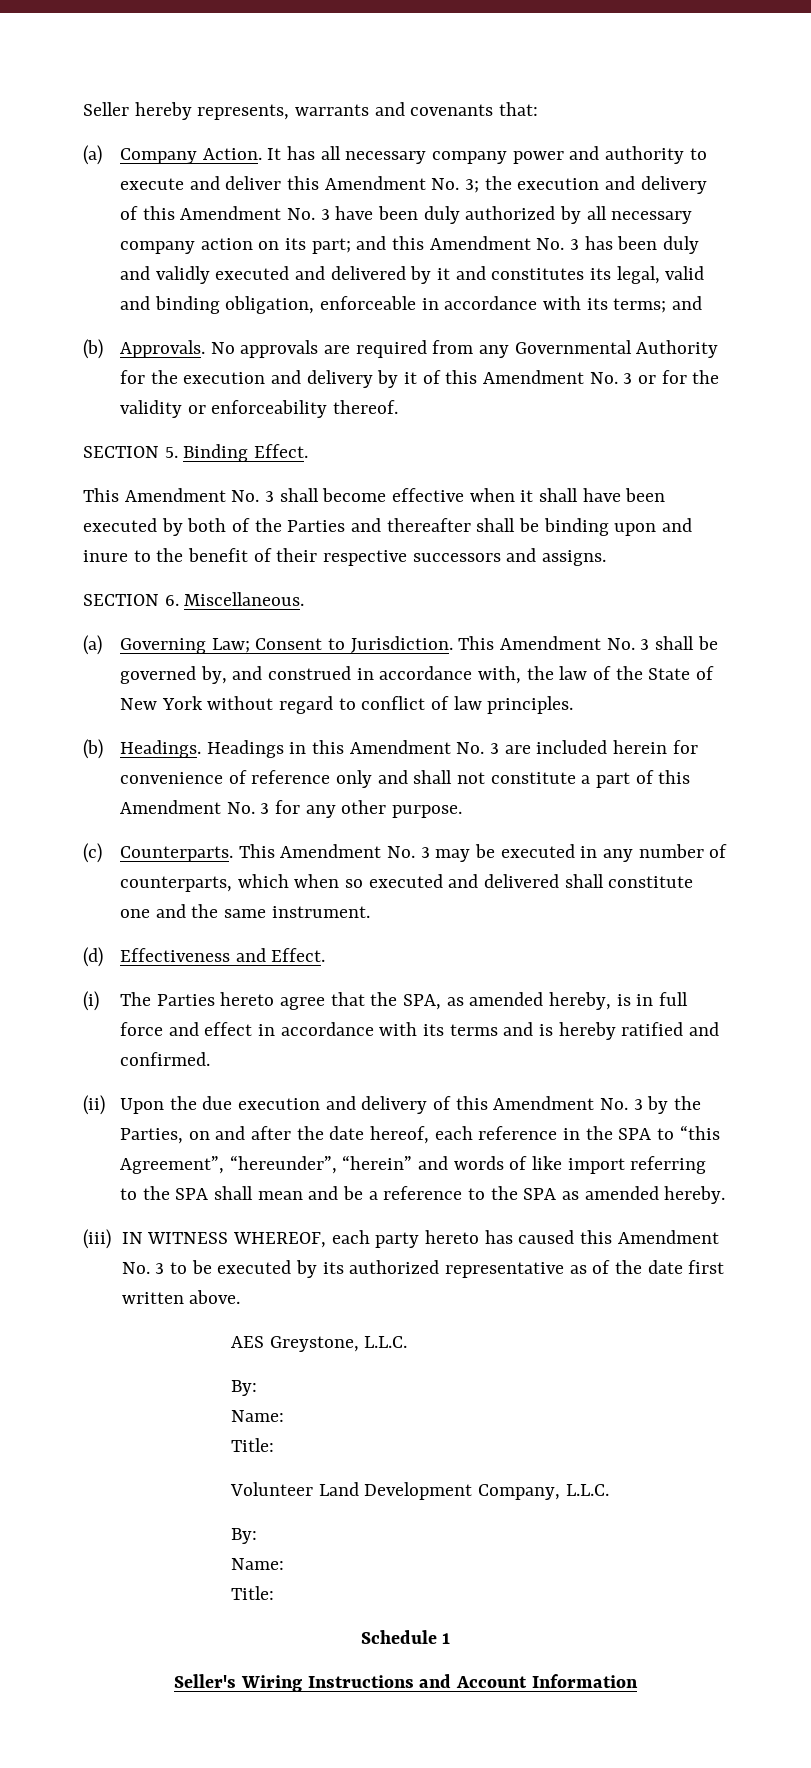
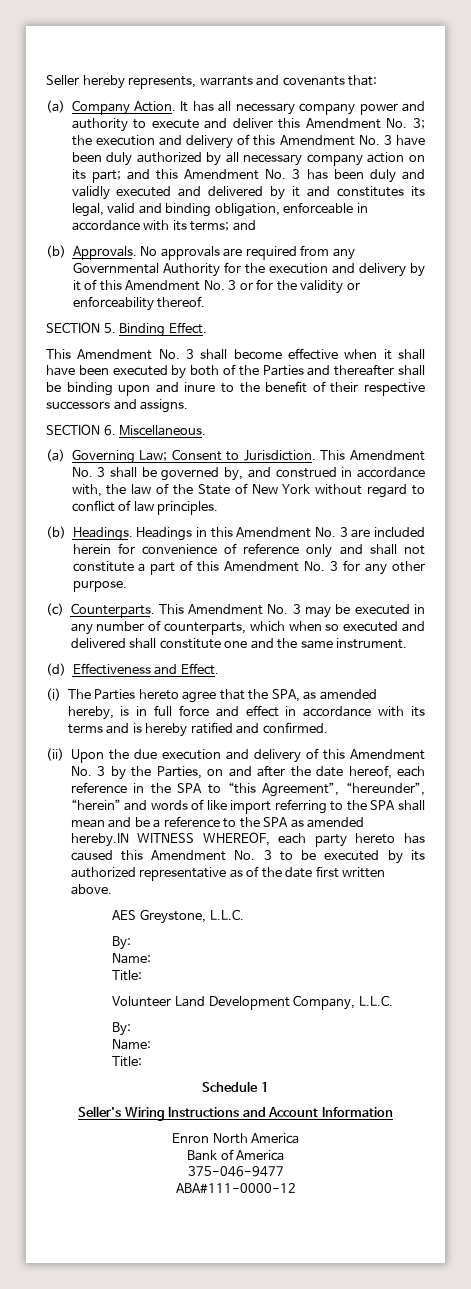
[664,1186,726,1204] [83,1229,143,1249] hereby. // (iii) IN -> [70,833,129,847] hereby.IN
(638, 1681) none -> [171,1133,300,1144] [186,1149,285,1161] [187,1166,284,1177] [175,1183,296,1194] // Enron North America // Bank of America // 375-046-9477 // ABA#111-0000-12

